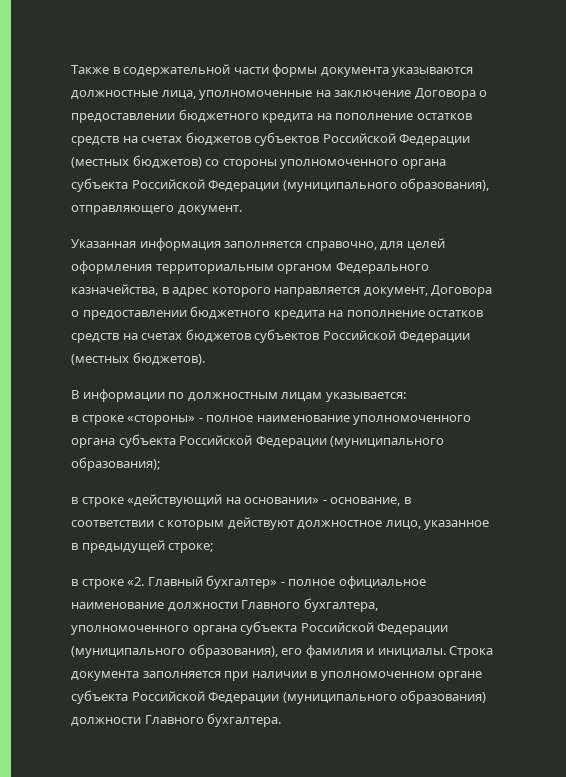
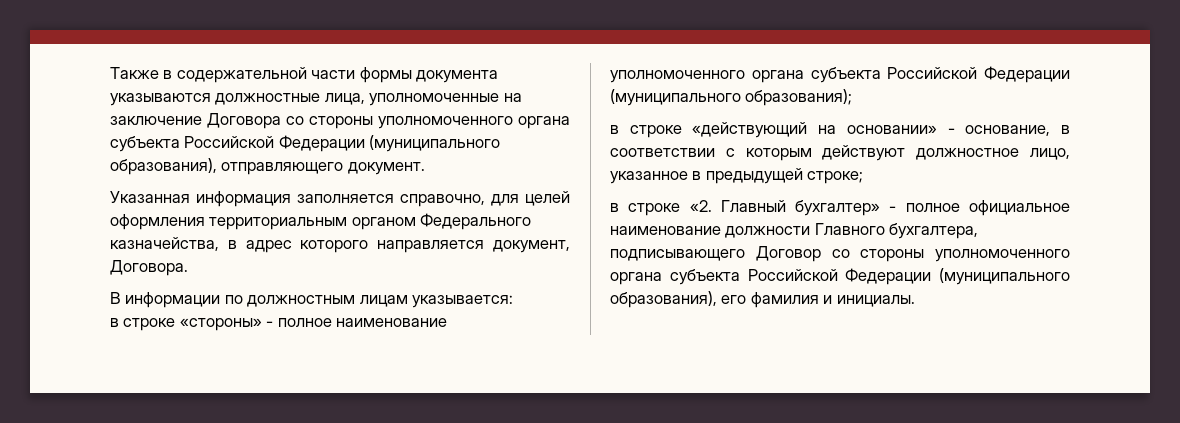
[479,90,488,97] [71,109,472,123] [71,132,471,146] [71,155,202,169] о предоставлении бюджетного кредита на пополнение остатков средств на счетах бюджетов субъектов Российской Федерации (местных бюджетов) -> (281, 121) none
[431,285,493,297] [71,306,484,320] [71,329,471,343] [71,352,205,366] Договора о предоставлении бюджетного кредита на пополнение остатков средств на счетах бюджетов субъектов Российской Федерации (местных бюджетов). -> [110,260,188,276] Договора.
(378, 605) none -> [610,246,925,262] подписывающего Договор со стороны
[449,646,494,658] [71,671,483,681] [71,690,487,704] [71,713,282,727] Строка документа заполняется при наличии в уполномоченном органе субъекта Российской Федерации (муниципального образования) должности Главного бухгалтера. -> (915, 301) none

